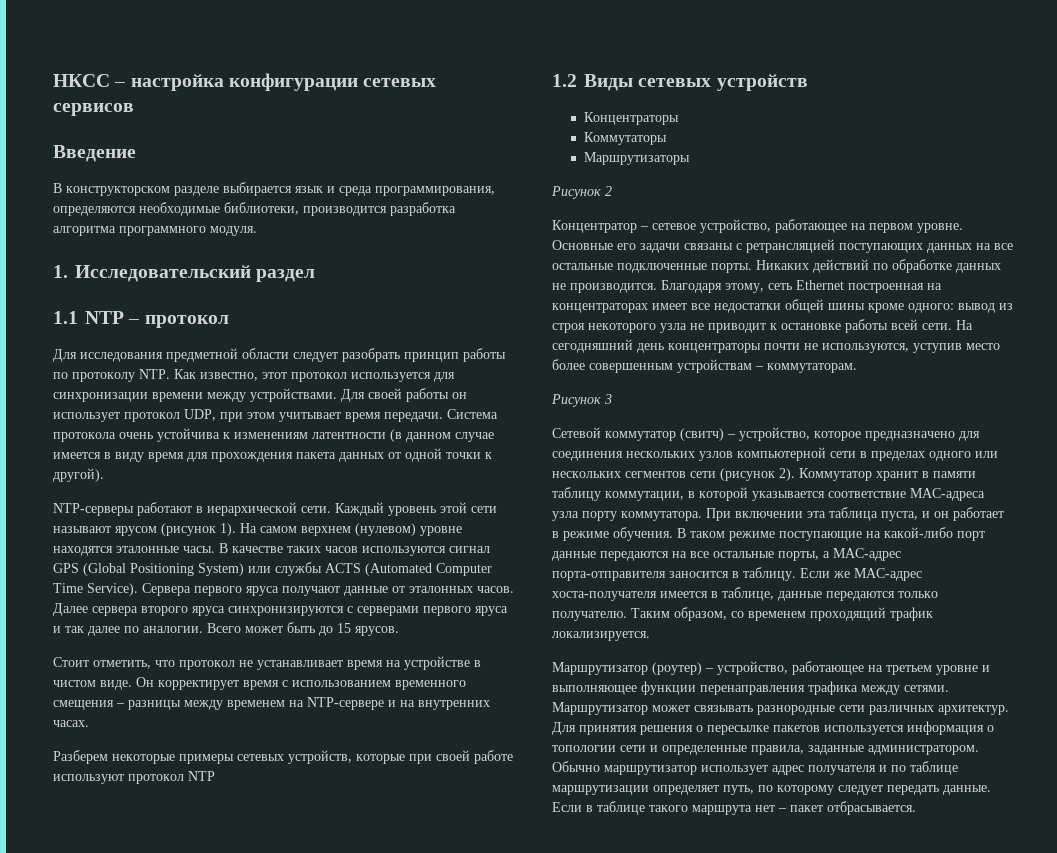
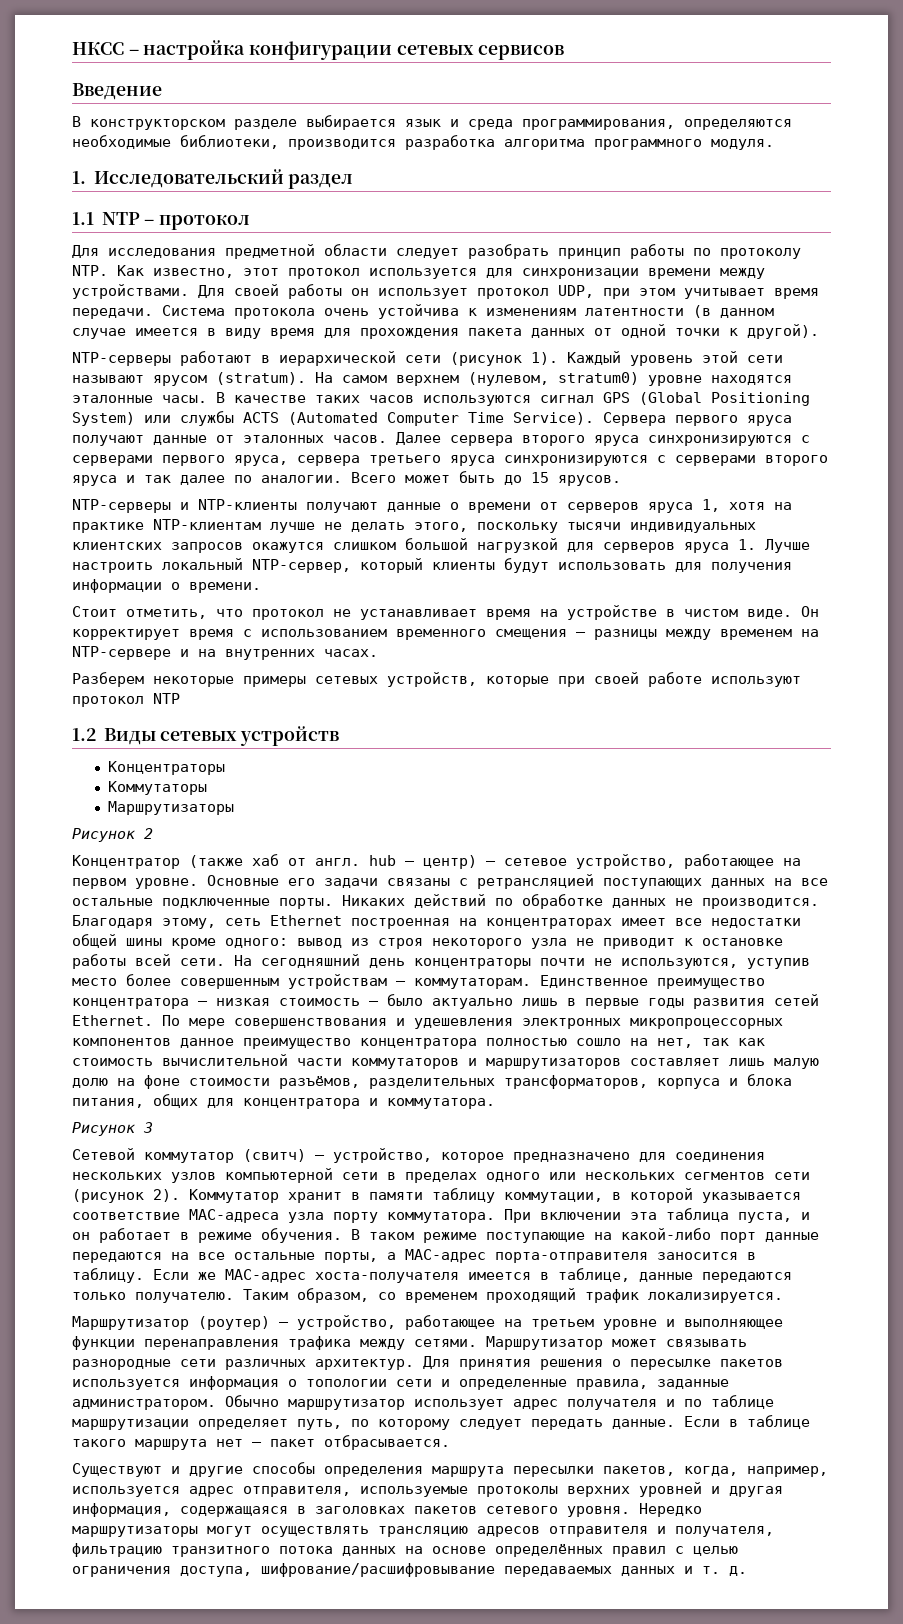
[301,506,331,513] сети. -> [405,352,558,366] сети (рисунок 1).
[161,523,236,536] (рисунок 1). -> [216,372,306,385] (stratum).
[355,523,416,536] (нулевом) -> [468,372,639,386] (нулевом, stratum0)
(471, 611) none -> [234,455,828,466] яруса, сервера третьего яруса синхронизируются с серверами второго
(399, 631) none -> [72,499,792,513] [72,519,756,533] [72,538,810,553] [72,558,792,573] [72,579,261,593] // NTP-серверы и NTP-клиенты получают данные о времени от серверов яруса 1, хотя на практике NTP-клиентам лучше не делать этого, поскольку тысячи индивидуальных клиентских запросов окажутся слишком большой нагрузкой для серверов яруса 1. Лучше настроить локальный NTP-сервер, который клиенты будут использовать для получения информации о времени.
(637, 226) none -> [189,854,477,869] (также хаб от англ. hub — центр)
(857, 368) none -> [540,975,765,989] [72,994,819,1009] [72,1015,783,1029] [72,1038,765,1049] [72,1054,819,1069] [72,1074,792,1089] [72,1094,495,1109] Единственное преимущество концентратора — низкая стоимость — было актуально лишь в первые годы развития сетей Ethernet. По мере совершенствования и удешевления электронных микропроцессорных компонентов данное преимущество концентратора полностью сошло на нет, так как стоимость вычислительной части коммутаторов и маршрутизаторов составляет лишь малую долю на фоне стоимости разъёмов, разделительных трансформаторов, корпуса и блока питания, общих для концентратора и коммутатора.
(916, 808) none -> [72,1462,828,1477] [72,1482,783,1497] [72,1503,702,1517] [72,1526,774,1537] [72,1543,738,1557] [72,1563,747,1577] // Существуют и другие способы определения маршрута пересылки пакетов, когда, например, используется адрес отправителя, используемые протоколы верхних уровней и другая информация, содержащаяся в заголовках пакетов сетевого уровня. Нередко маршрутизаторы могут осуществлять трансляцию адресов отправителя и получателя, фильтрацию транзитного потока данных на основе определённых правил с целью ограничения доступа, шифрование/расшифровывание передаваемых данных и т. д.

